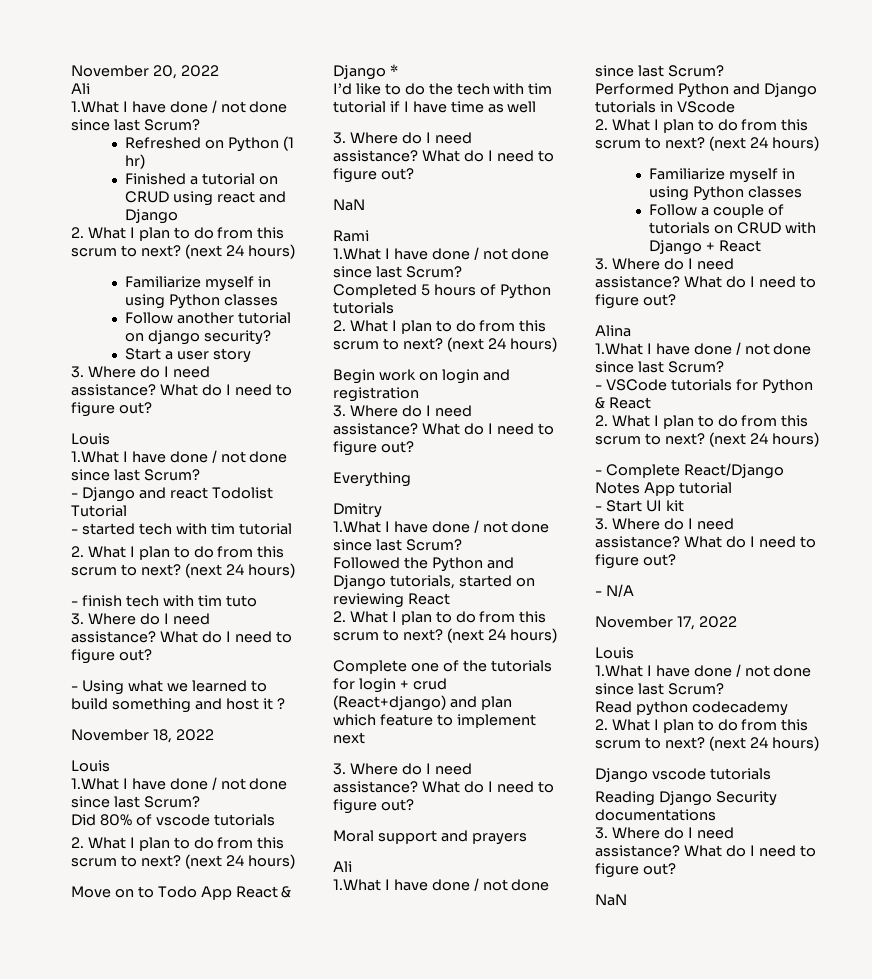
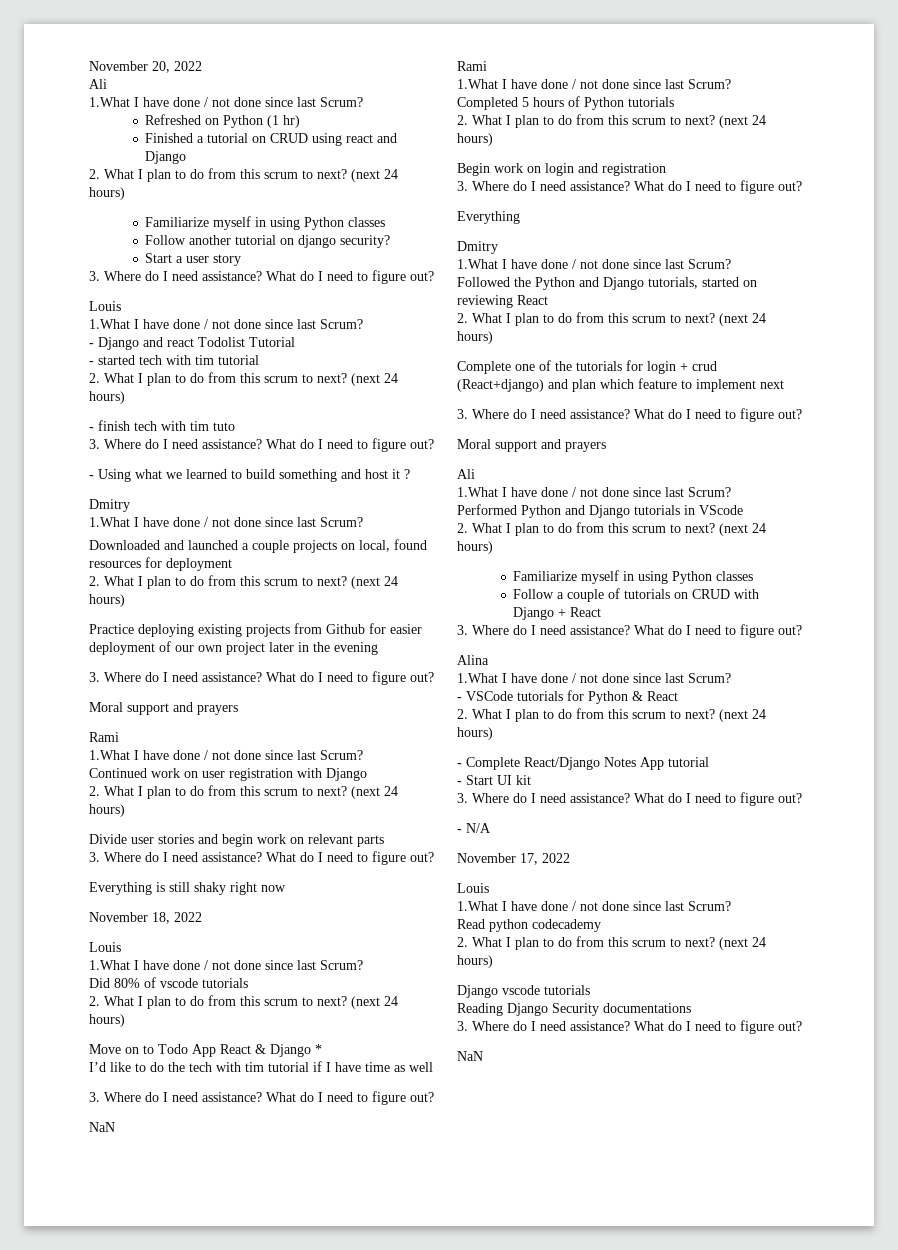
(285, 703) none -> [89,499,130,512] [89,517,363,527] [89,539,427,553] [89,557,232,571] [89,575,398,589] [89,594,125,607] [89,623,422,637] [89,641,378,655] [89,671,434,685] [89,702,238,715] [89,732,119,742] [89,750,363,760] [89,768,367,781] [89,785,398,799] [89,804,125,817] [89,834,384,847] [89,851,434,865] [89,882,286,895] // Dmitry // 1.What I have done / not done since last Scrum? // Downloaded and launched a couple projects on local, found resources for deployment // 2. What I plan to do from this scrum to next? (next 24 hours) // Practice deploying existing projects from Github for easier deployment of our own project later in the evening // 3. Where do I need assistance? What do I need to figure out? // Moral support and prayers // Rami // 1.What I have done / not done since last Scrum? // Continued work on user registration with Django // 2. What I plan to do from this scrum to next? (next 24 hours) // Divide user stories and begin work on relevant parts // 3. Where do I need assistance? What do I need to figure out? // Everything is still shaky right now

